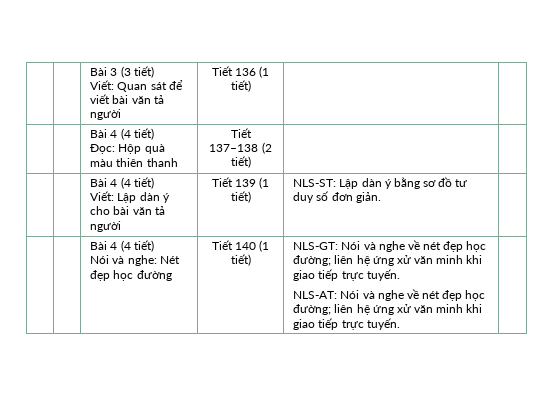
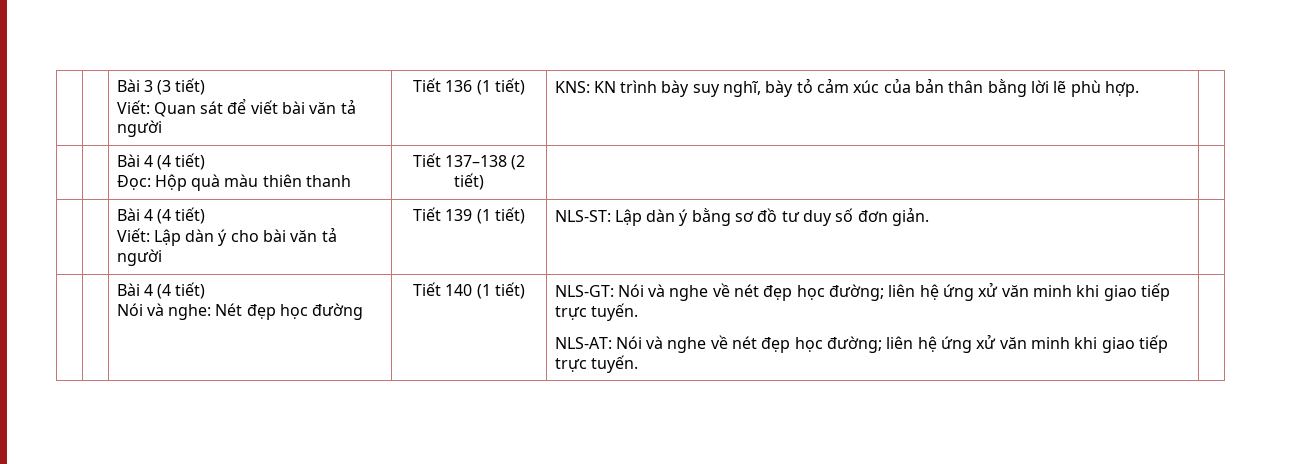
(251, 86) none -> [554,78,1139,97] KNS: KN trình bày suy nghĩ, bày tỏ cảm xúc của bản thân bằng lời lẽ phù hợp.

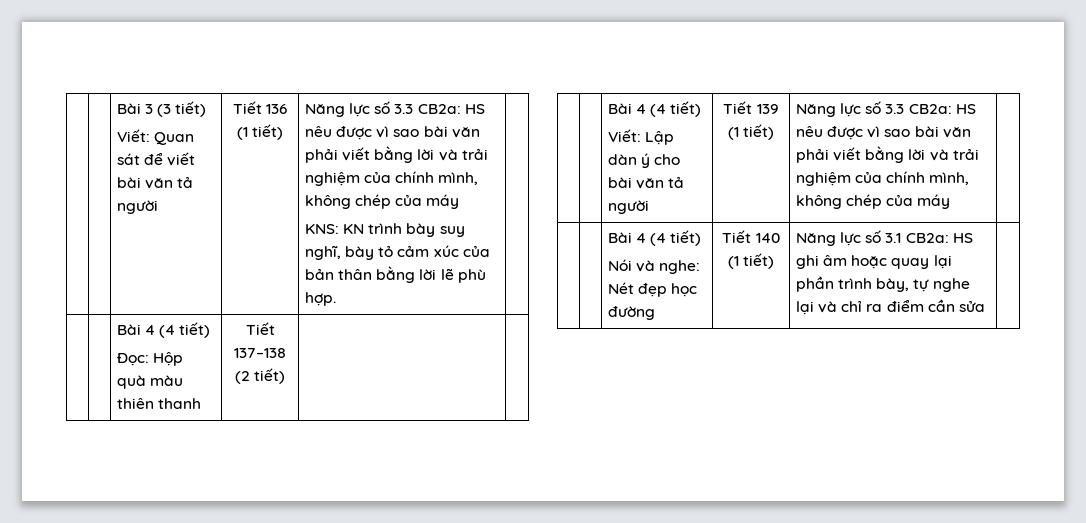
(525, 86) none -> [304,101,485,117] [304,126,480,140] [304,146,488,163] [304,171,479,186] [304,194,460,209] Năng lực số 3.3 CB2a: HS nêu được vì sao bài văn phải viết bằng lời và trải nghiệm của chính mình, không chép của máy //
[554,207,930,226] NLS-ST: Lập dàn ý bằng sơ đồ tư duy số đơn giản. -> [795,101,976,117] [795,126,971,140] [795,146,979,163] [795,171,970,186] [795,194,951,209] Năng lực số 3.3 CB2a: HS nêu được vì sao bài văn phải viết bằng lời và trải nghiệm của chính mình, không chép của máy
[554,282,1170,301] [554,303,638,321] [554,334,1168,353] [554,355,638,373] NLS-GT: Nói và nghe về nét đẹp học đường; liên hệ ứng xử văn minh khi giao tiếp trực tuyến. // NLS-AT: Nói và nghe về nét đẹp học đường; liên hệ ứng xử văn minh khi giao tiếp trực tuyến. -> [795,230,973,246] [795,255,952,269] [795,276,970,292] [795,299,986,315] Năng lực số 3.1 CB2a: HS ghi âm hoặc quay lại phần trình bày, tự nghe lại và chỉ ra điểm cần sửa

